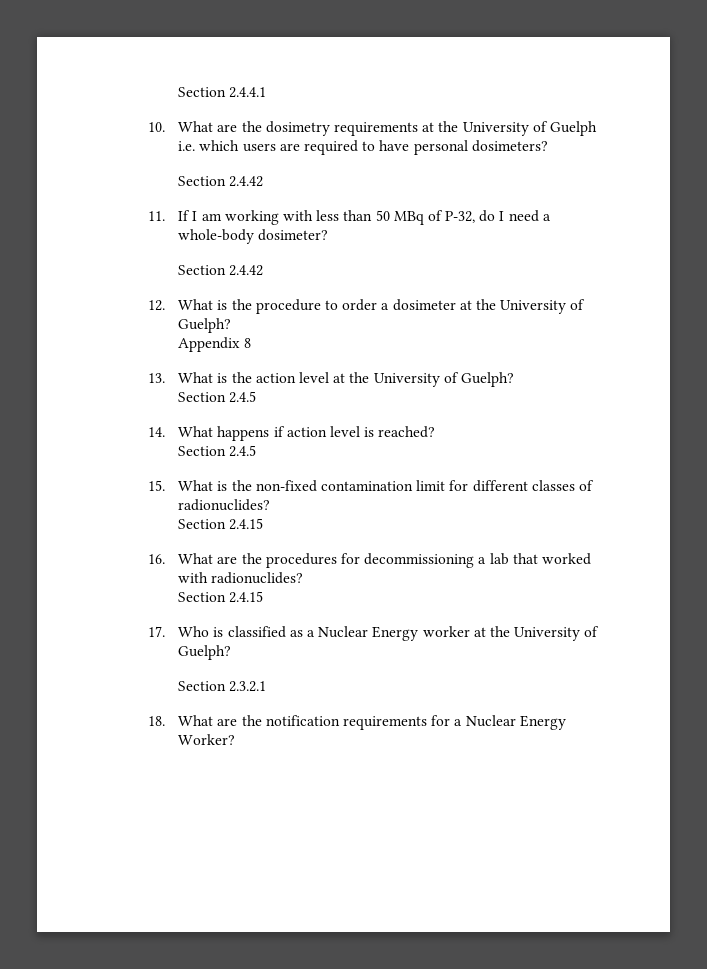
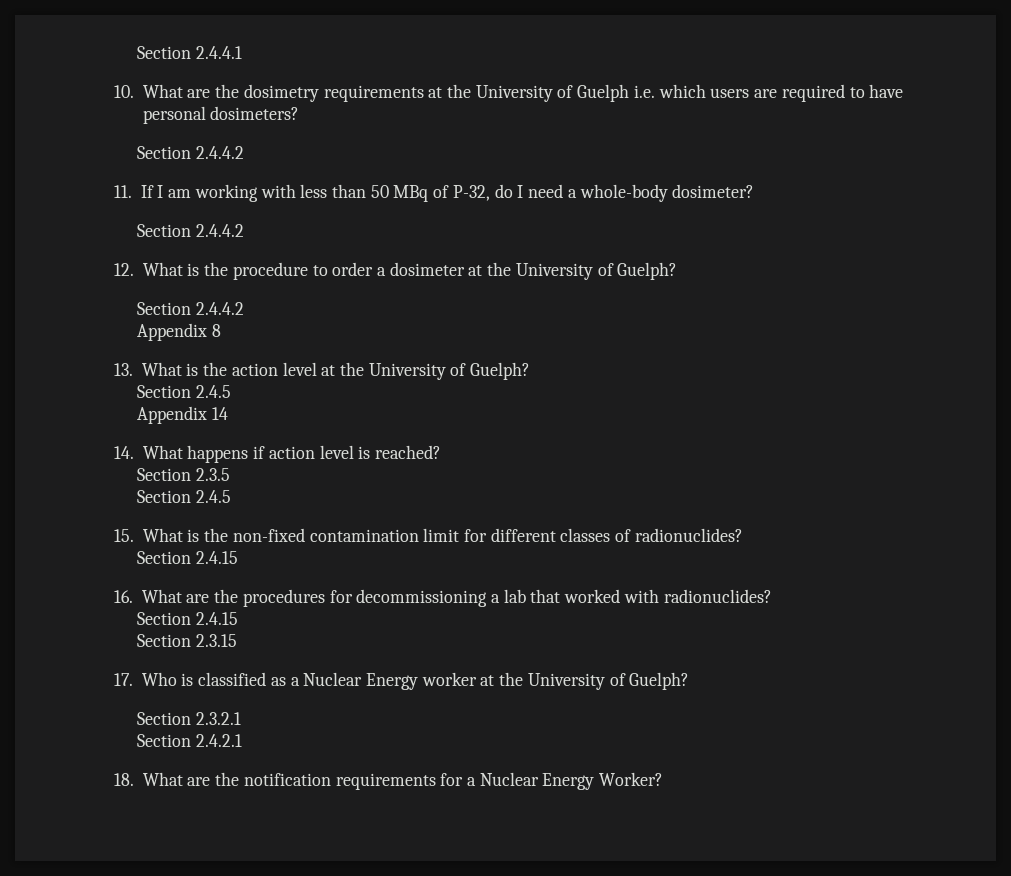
[229,176,264,187] 2.4.42 -> [195,146,244,159] 2.4.4.2
[229,265,264,276] 2.4.42 -> [195,224,244,237] 2.4.4.2
(232, 325) none -> [136,302,244,315] // Section 2.4.4.2
(257, 397) none -> [136,406,228,424] // Appendix 14
(436, 432) none -> [136,468,230,481] // Section 2.3.5
(264, 597) none -> [136,634,237,647] // Section 2.3.15
(267, 686) none -> [136,734,242,747] // Section 2.4.2.1

